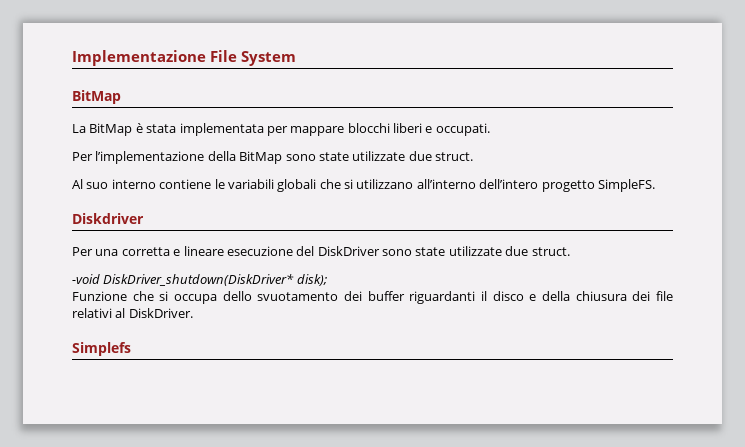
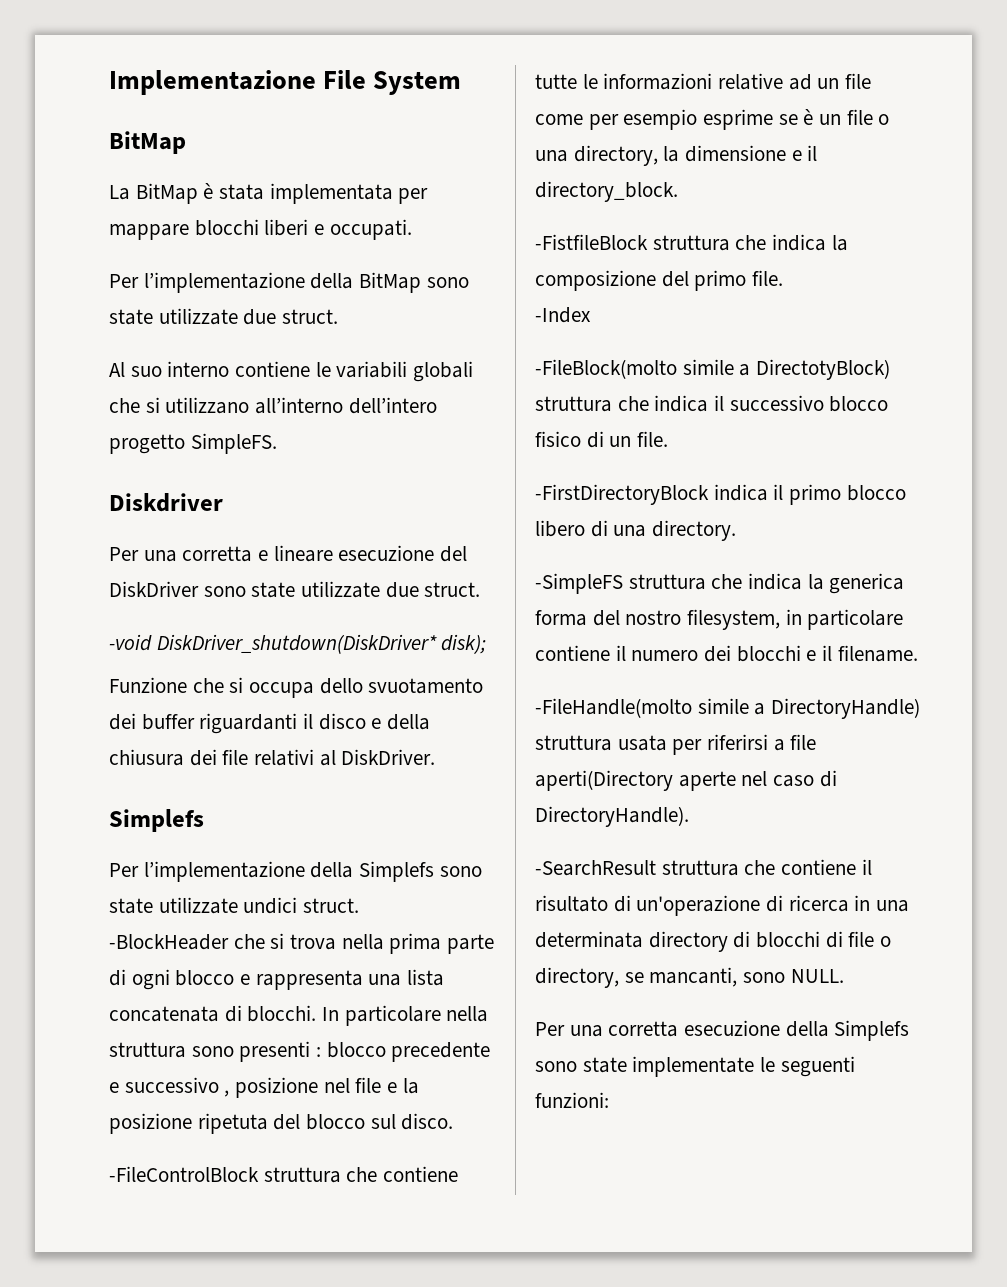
(131, 349) none -> [109,861,482,882] [109,897,360,914] [109,933,495,954] [109,969,445,990] [109,1005,489,1026] [109,1041,491,1062] [109,1077,419,1098] [109,1113,454,1134] [109,1166,459,1183] [535,73,872,90] [535,109,890,130] [535,145,818,166] [535,181,678,202] [535,234,848,251] [535,270,784,291] [535,307,591,323] [535,359,891,380] [535,395,889,412] [535,431,669,448] [535,484,906,505] [535,520,737,541] [535,573,905,594] [535,609,904,630] [535,645,918,662] [535,698,921,719] [535,734,817,755] [535,770,837,791] [535,806,689,827] [535,859,872,876] [535,895,910,916] [535,931,892,952] [535,967,844,988] [535,1020,910,1041] [535,1056,855,1077] [535,1092,609,1108] // Per l’implementazione della Simplefs sono state utilizzate undici struct. // -BlockHeader che si trova nella prima parte di ogni blocco e rappresenta una lista concatenata di blocchi. In particolare nella struttura sono presenti : blocco precedente e successivo , posizione nel file e la posizione ripetuta del blocco sul disco. // -FileControlBlock struttura che contiene tutte le informazioni relative ad un file come per esempio esprime se è un file o una directory, la dimensione e il directory_block. // -FistfileBlock struttura che indica la composizione del primo file. // -Index // -FileBlock(molto simile a DirectotyBlock) struttura che indica il successivo blocco fisico di un file. // -FirstDirectoryBlock indica il primo blocco libero di una directory. // -SimpleFS struttura che indica la generica forma del nostro filesystem, in particolare contiene il numero dei blocchi e il filename. // -FileHandle(molto simile a DirectoryHandle) struttura usata per riferirsi a file aperti(Directory aperte nel caso di DirectoryHandle). // -SearchResult struttura che contiene il risultato di un'operazione di ricerca in una determinata directory di blocchi di file o directory, se mancanti, sono NULL. // Per una corretta esecuzione della Simplefs sono state implementate le seguenti funzioni:

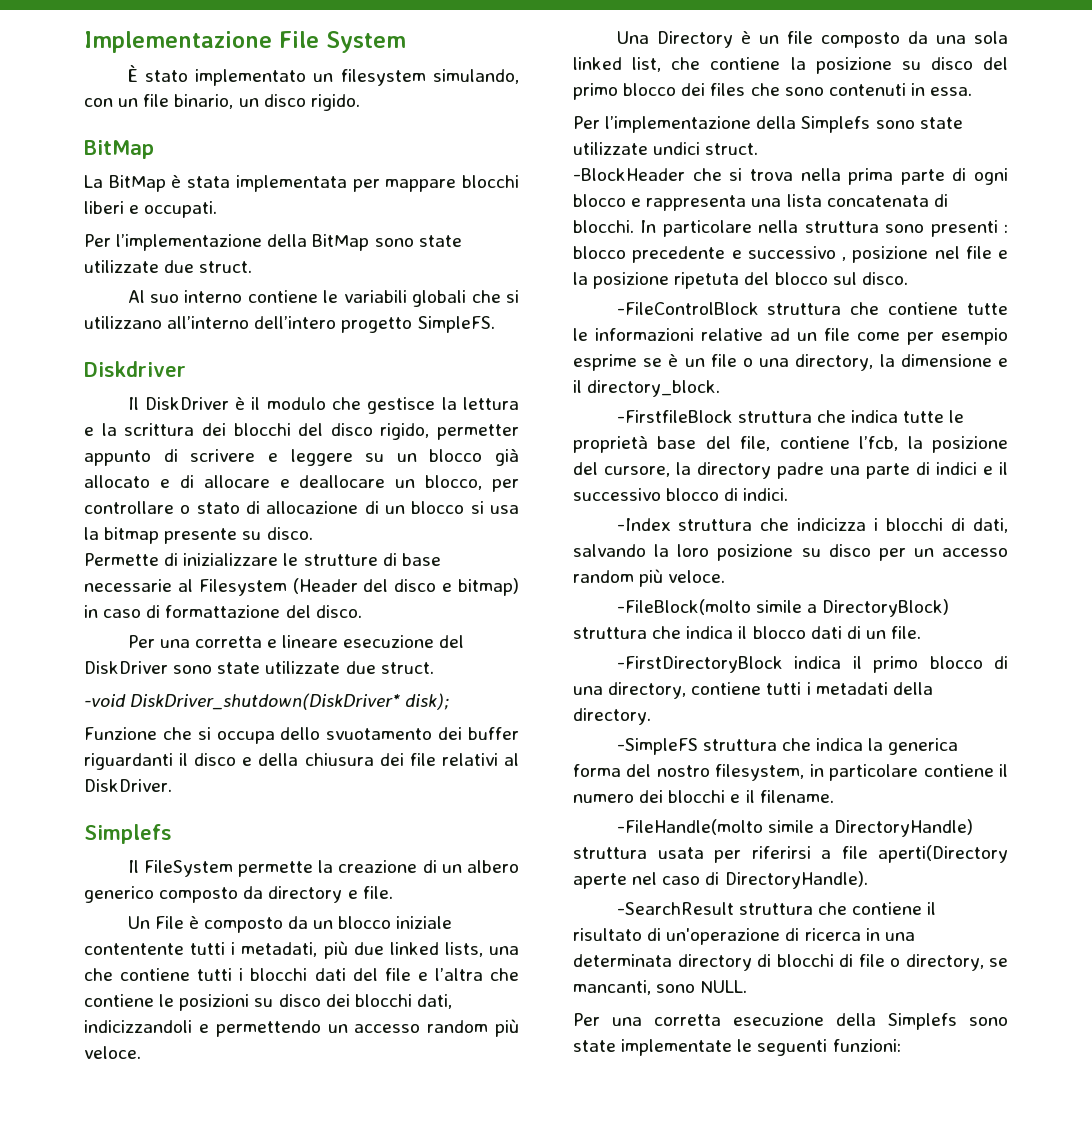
(462, 83) none -> [127,65,519,86] [84,94,360,111] // È stato implementato un filesystem simulando, con un file binario, un disco rigido.
(223, 502) none -> [127,397,519,414] [84,423,519,440] [84,448,519,466] [84,475,519,492] [84,501,519,514] [84,527,313,544] [84,553,441,566] [84,578,520,596] [84,605,362,618] // Il DiskDriver è il modulo che gestisce la lettura e la scrittura dei blocchi del disco rigido, permetter appunto di scrivere e leggere su un blocco già allocato e di allocare e deallocare un blocco, per controllare o stato di allocazione di un blocco si usa la bitmap presente su disco. // Permette di inizializzare le strutture di base necessarie al Filesystem (Header del disco e bitmap) in caso di formattazione del disco.
(204, 820) none -> [127,860,519,877] [84,886,393,903] [127,916,453,933] [84,941,519,959] [84,968,520,981] [84,994,452,1011] [84,1019,519,1037] [84,1046,141,1059] [616,31,1008,48] [573,57,1008,74] [573,83,973,100] // Il FileSystem permette la creazione di un albero generico composto da directory e file. // Un File è composto da un blocco iniziale contentente tutti i metadati, più due linked lists, una che contiene tutti i blocchi dati del file e l’altra che contiene le posizioni su disco dei blocchi dati, indicizzandoli e permettendo un accesso random più veloce. // Una Directory è un file composto da una sola linked list, che contiene la posizione su disco del primo blocco dei files che sono contenuti in essa.
[535,234,848,251] [535,270,784,291] [535,307,591,323] -FistfileBlock struttura che indica la composizione del primo file. // -Index -> [616,410,965,423] [573,435,1008,453] [573,462,1008,479] [573,488,789,501] [616,518,1008,533] [573,544,1008,561] [573,569,726,587] -FirstfileBlock struttura che indica tutte le proprietà base del file, contiene l’fcb, la posizione del cursore, la directory padre una parte di indici e il successivo blocco di indici. // -Index struttura che indicizza i blocchi di dati, salvando la loro posizione su disco per un accesso random più veloce.
[756,359,891,380] DirectotyBlock) -> [821,599,949,617] DirectoryBlock)
[729,395,889,412] [535,431,581,447] successivo blocco fisico -> [752,626,842,639] blocco dati
[535,520,585,537] libero -> (983, 662) none
(647, 531) none -> [608,682,933,699] directory, contiene tutti i metadati della

